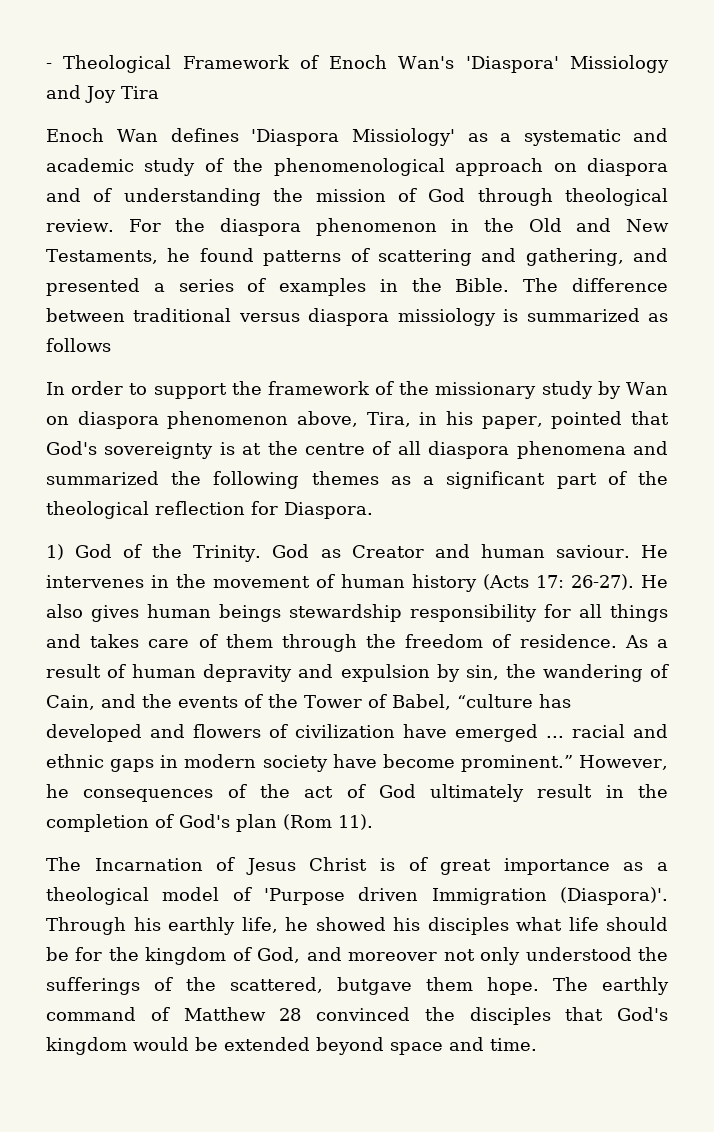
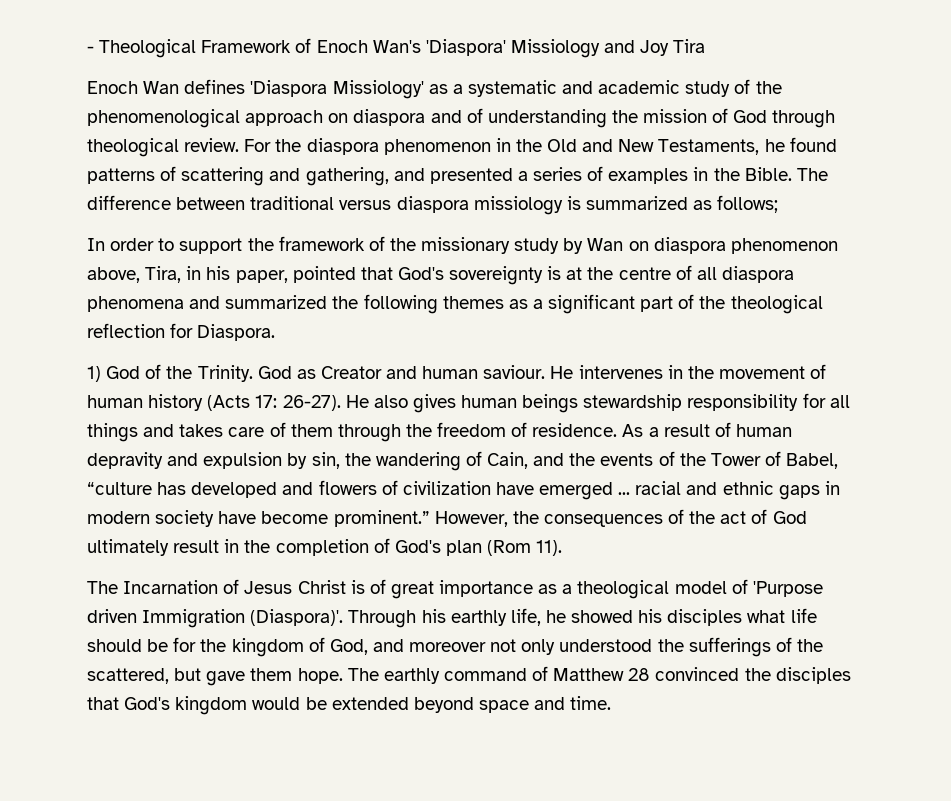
[46,338,111,352] follows -> [717,195,779,213] follows;
[46,784,69,798] he -> [512,511,539,524] the
[337,977,412,995] butgave -> [174,668,246,686] but gave

